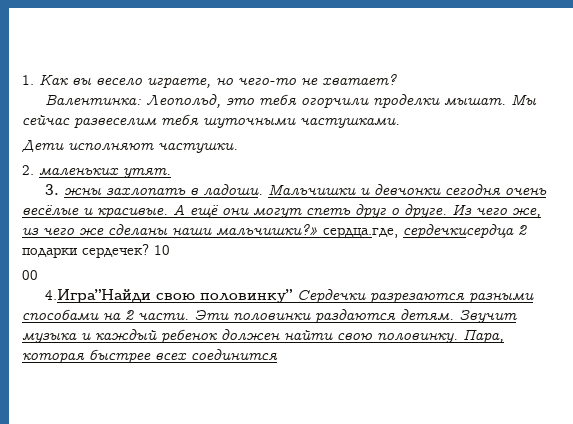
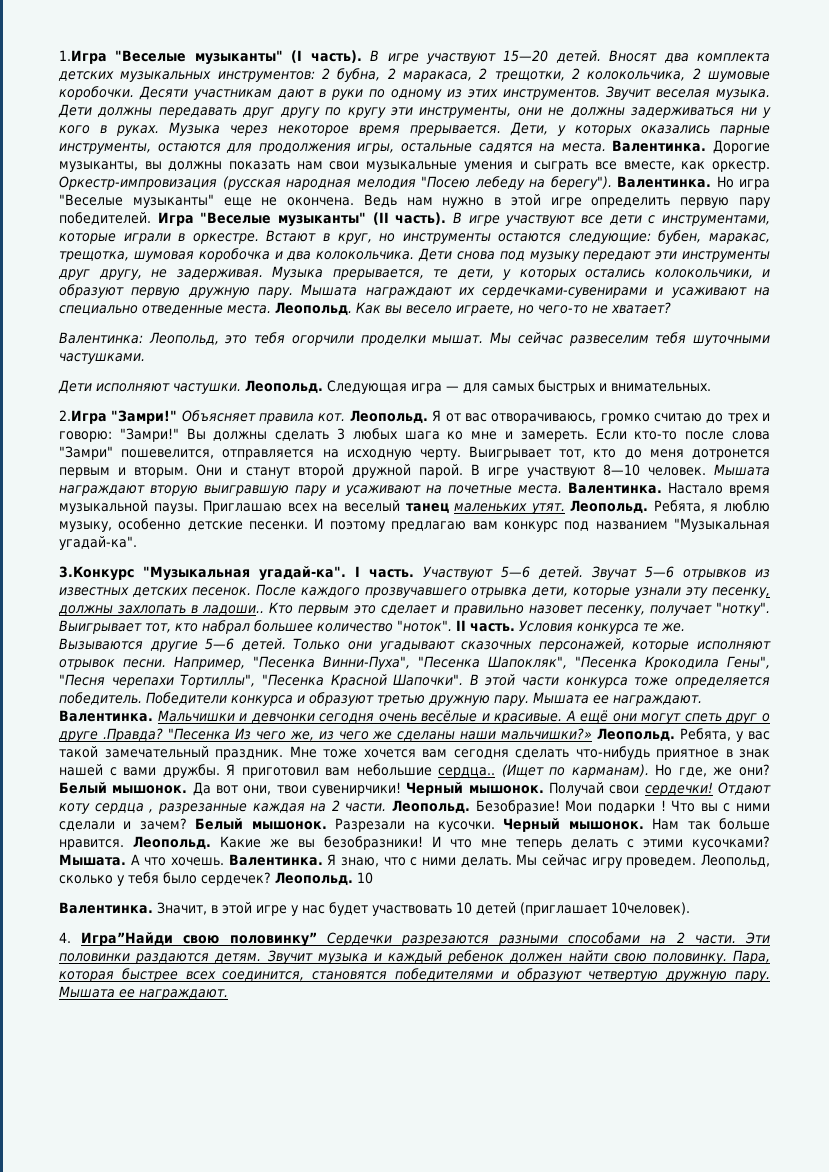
[22,75,34,85] 1. -> [59,50,770,65] [58,68,770,82] [59,86,770,100] [58,104,772,118] [59,122,770,136] [59,140,771,154] [59,161,770,172] [59,176,770,190] [59,194,771,208] [59,212,770,227] [59,230,770,244] [59,248,771,262] [58,266,770,280] [59,284,770,298] [59,302,352,315] 1.Игра "Веселые музыканты" (I часть). В игре участвуют 15—20 детей. Вносят два комплекта детских музыкальных инструментов: 2 бубна, 2 маракаса, 2 трещотки, 2 колокольчика, 2 шумовые коробочки. Десяти участникам дают в руки по одному из этих инструментов. Звучит веселая музыка. Дети должны передавать друг другу по кругу эти инструменты, они не должны задерживаться ни у кого в руках. Музыка через некоторое время прерывается. Дети, у которых оказались парные инструменты, остаются для продолжения игры, остальные садятся на места. Валентинка. Дорогие музыканты, вы должны показать нам свои музыкальные умения и сыграть все вместе, как оркестр. Оркестр-импровизация (русская народная мелодия "Посею лебеду на берегу"). Валентинка. Но игра "Веселые музыканты" еще не окончена. Ведь нам нужно в этой игре определить первую пару победителей. Игра "Веселые музыканты" (II часть). В игре участвуют все дети с инструментами, которые играли в оркестре. Встают в круг, но инструменты остаются следующие: бубен, маракас, трещотка, шумовая коробочка и два колокольчика. Дети снова под музыку передают эти инструменты друг другу, не задерживая. Музыка прерывается, те дети, у которых остались колокольчики, и образуют первую дружную пару. Мышата награждают их сердечками-сувенирами и усаживают на специально отведенные места. Леопольд.
[22,165,171,178] [45,184,264,196] // 2. маленьких утят. // 3. жны захлопать в ладоши. -> [245,380,711,394] [59,410,770,424] [59,428,770,442] [59,446,770,460] [59,464,770,478] [59,482,770,496] [59,500,770,514] [59,518,771,532] [59,536,137,550] [59,566,770,581] [59,584,770,598] [58,602,770,616] [59,620,685,634] [59,638,772,652] [59,656,770,670] [59,674,770,688] [59,692,702,706] [59,710,153,722] Леопольд. Следующая игра — для самых быстрых и внимательных. // 2.Игра "Замри!" Объясняет правила кот. Леопольд. Я от вас отворачиваюсь, громко считаю до трех и говорю: "Замри!" Вы должны сделать 3 любых шага ко мне и замереть. Если кто-то после слова "Замри" пошевелится, отправляется на исходную черту. Выигрывает тот, кто до меня дотронется первым и вторым. Они и станут второй дружной парой. В игре участвуют 8—10 человек. Мышата награждают вторую выигравшую пару и усаживают на почетные места. Валентинка. Настало время музыкальной паузы. Приглашаю всех на веселый танец маленьких утят. Леопольд. Ребята, я люблю музыку, особенно детские песенки. И поэтому предлагаю вам конкурс под названием "Музыкальная угадай-ка". // 3.Конкурс "Музыкальная угадай-ка". I часть. Участвуют 5—6 детей. Звучат 5—6 отрывков из известных детских песенок. После каждого прозвучавшего отрывка дети, которые узнали эту песенку, должны захлопать в ладоши.. Кто первым это сделает и правильно назовет песенку, получает "нотку". Выигрывает тот, кто набрал большее количество "ноток". II часть. Условия конкурса те же. Вызываются другие 5—6 детей. Только они угадывают сказочных персонажей, которые исполняют отрывок песни. Например, "Песенка Винни-Пуха", "Песенка Шапокляк", "Песенка Крокодила Гены", "Песня черепахи Тортиллы", "Песенка Красной Шапочки". В этой части конкурса тоже определяется победитель. Победители конкурса и образуют третью дружную пару. Мышата ее награждают. Валентинка.
[404,204,447,218] друге. -> [58,728,230,742] друге .Правда? "Песенка
[323,224,527,238] [22,244,170,258] [22,270,38,280] [45,289,152,303] сердца.где, сердечкисердца 2 подарки сердечек? 10 // 00 // 4.Игра”Найди -> [597,728,770,742] [59,746,770,760] [59,764,770,778] [59,782,772,796] [59,800,770,814] [59,818,770,832] [59,836,770,850] [59,854,770,868] [59,872,373,886] [59,902,690,916] [59,932,174,946] Леопольд. Ребята, у вас такой замечательный праздник. Мне тоже хочется вам сегодня сделать что-нибудь приятное в знак нашей с вами дружбы. Я приготовил вам небольшие сердца.. (Ищет по карманам). Но где, же они? Белый мышонок. Да вот они, твои сувенирчики! Черный мышонок. Получай свои сердечки! Отдают коту сердца , разрезанные каждая на 2 части. Леопольд. Безобразие! Мои подарки ! Что вы с ними сделали и зачем? Белый мышонок. Разрезали на кусочки. Черный мышонок. Нам так больше нравится. Леопольд. Какие же вы безобразники! И что мне теперь делать с этими кусочками? Мышата. А что хочешь. Валентинка. Я знаю, что с ними делать. Мы сейчас игру проведем. Леопольд, сколько у тебя было сердечек? Леопольд. 10 // Валентинка. Значит, в этой игре у нас будет участвовать 10 детей (приглашает 10человек). // 4. Игра”Найди
[191,349,278,361] соединится -> [222,968,770,982] [59,986,228,1000] соединится, становятся победителями и образуют четвертую дружную пару. Мышата ее награждают.

